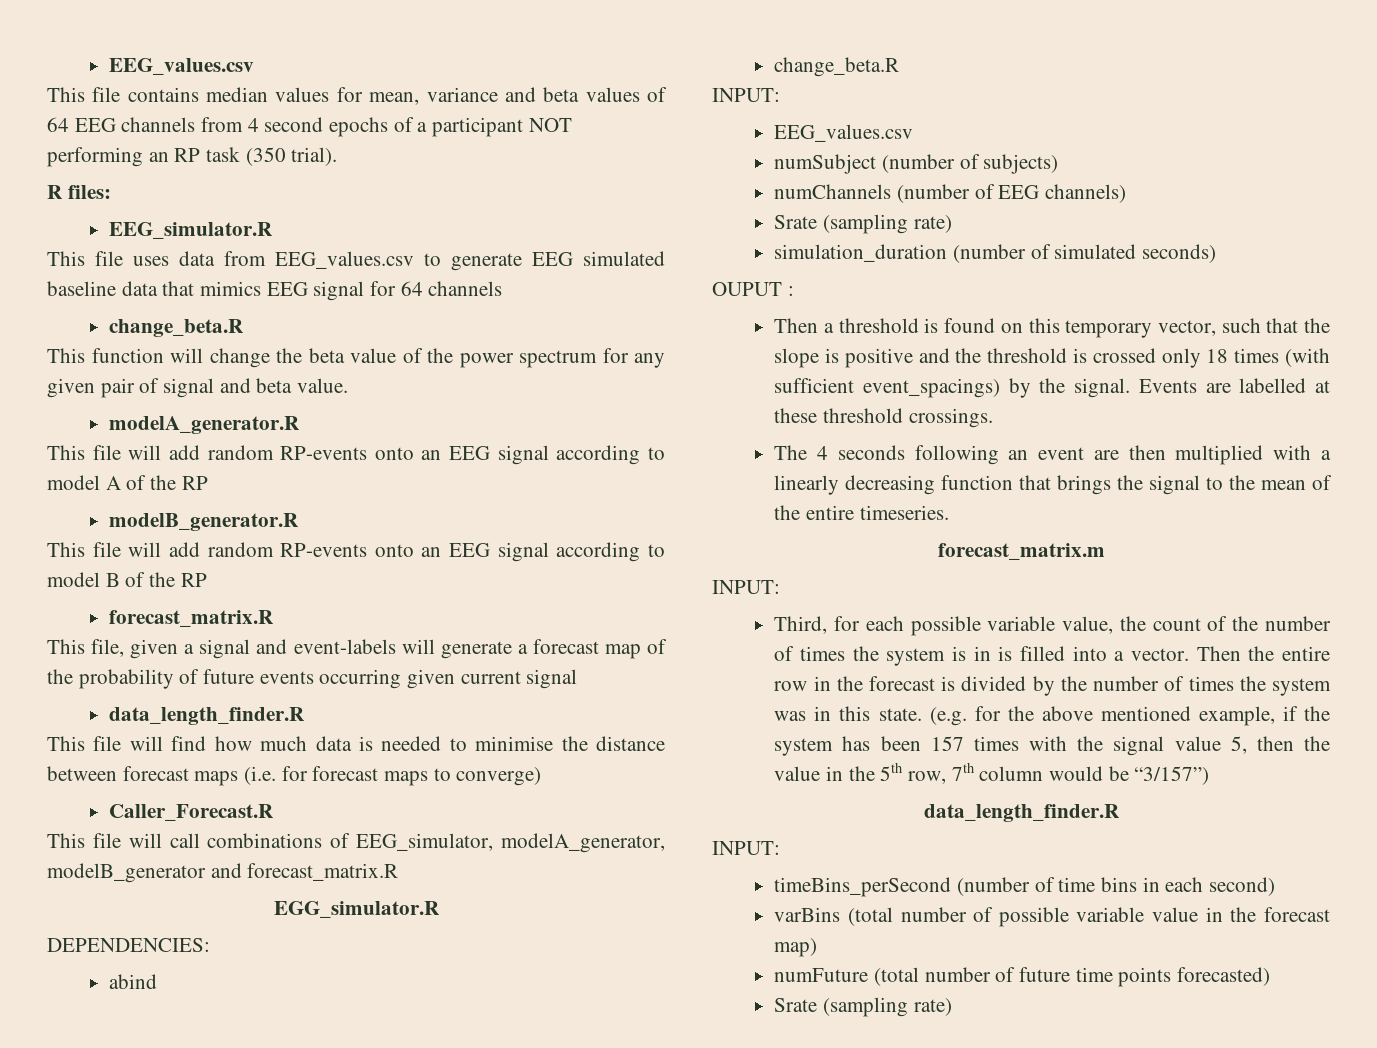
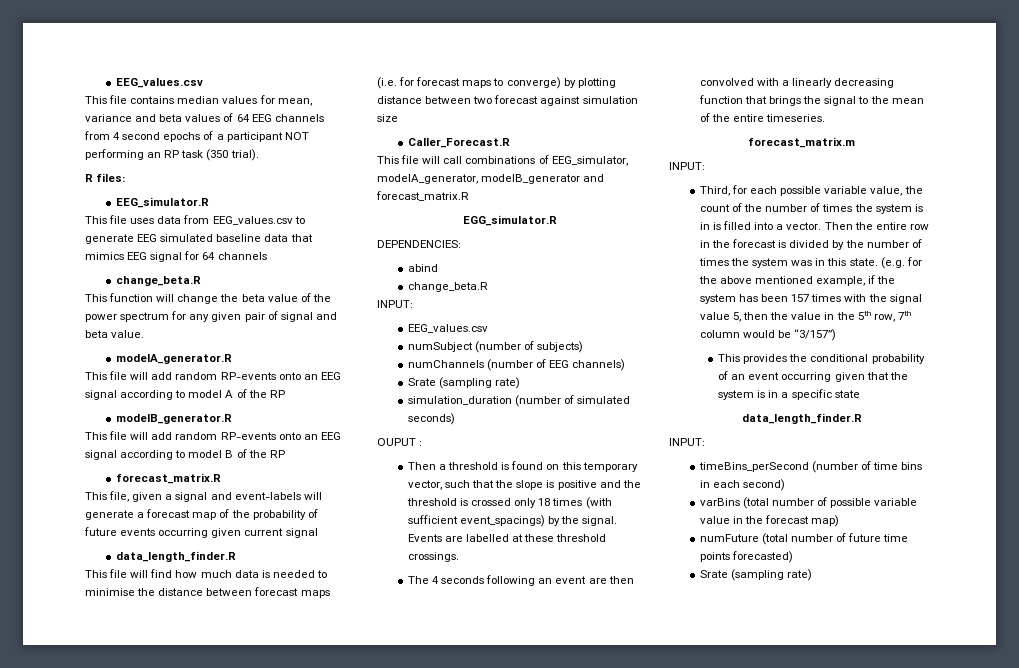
(542, 776) none -> [563,78,616,88] [377,95,638,106] [377,114,398,122] by plotting distance between two forecast against simulation size
[1175,445,1264,465] multiplied -> [699,78,754,86] convolved
(1210, 775) none -> [718,354,925,364] [718,371,908,382] [718,389,860,400] // This provides the conditional probability of an event occurring given that the system is in a specific state

